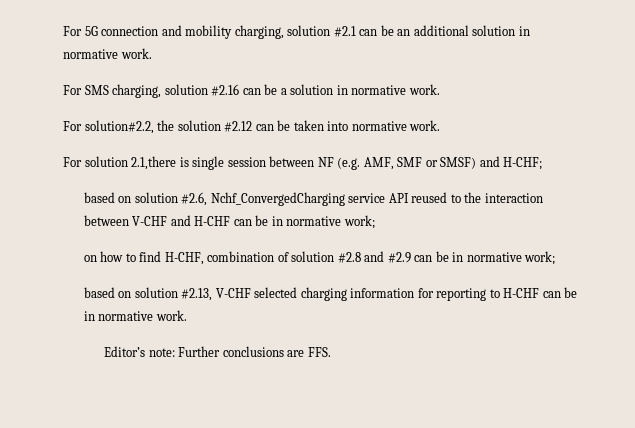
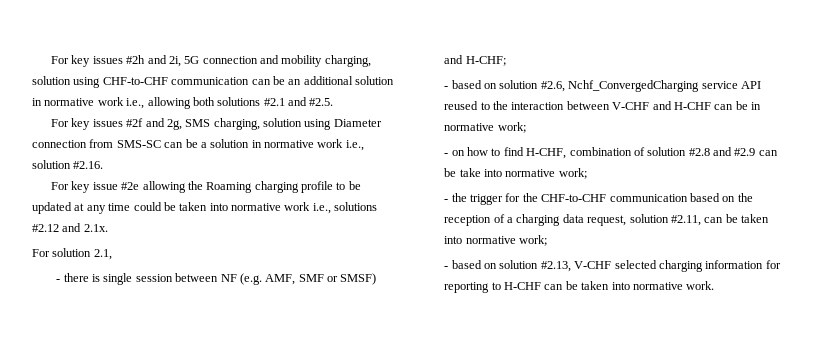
[63,26,82,36] For -> [51,55,181,67] For key issues #2h and 2i,
[333,26,356,37] #2.1 -> [73,77,250,88] using CHF-to-CHF communication
[120,48,152,59] [63,84,240,98] work. // For SMS charging, solution #2.16 -> [97,97,334,109] [51,118,382,130] [32,139,161,148] work i.e., allowing both solutions #2.1 and #2.5. // For key issues #2f and 2g, SMS charging, solution using Diameter connection from SMS-SC
[408,84,440,95] [63,120,441,134] work. // For solution#2.2, the solution #2.12 can be taken into normative work. -> [317,139,364,151] [32,160,104,169] [51,181,361,193] [32,202,378,214] [32,223,108,232] work i.e., solution #2.16. // For key issue #2e allowing the Roaming charging profile to be updated at any time could be taken into normative work i.e., solutions #2.12 and 2.1x.
[131,156,177,170] 2.1,there -> [93,249,112,260] [56,273,89,282] 2.1, // - there
(543, 163) none -> [444,86,449,89] -
(375, 222) none -> [444,153,449,156] -
[452,251,556,265] in normative work; // -> [459,168,587,179] [444,193,753,205] [444,214,770,226] [444,235,548,246] [444,266,449,269] take into normative work; // - the trigger for the CHF-to-CHF communication based on the reception of a charging data request, solution #2.11, can be taken into normative work; // -
[83,310,187,321] [104,346,331,357] in normative work. // Editor’s note: Further conclusions are FFS. -> [581,281,715,290] taken into normative work.

